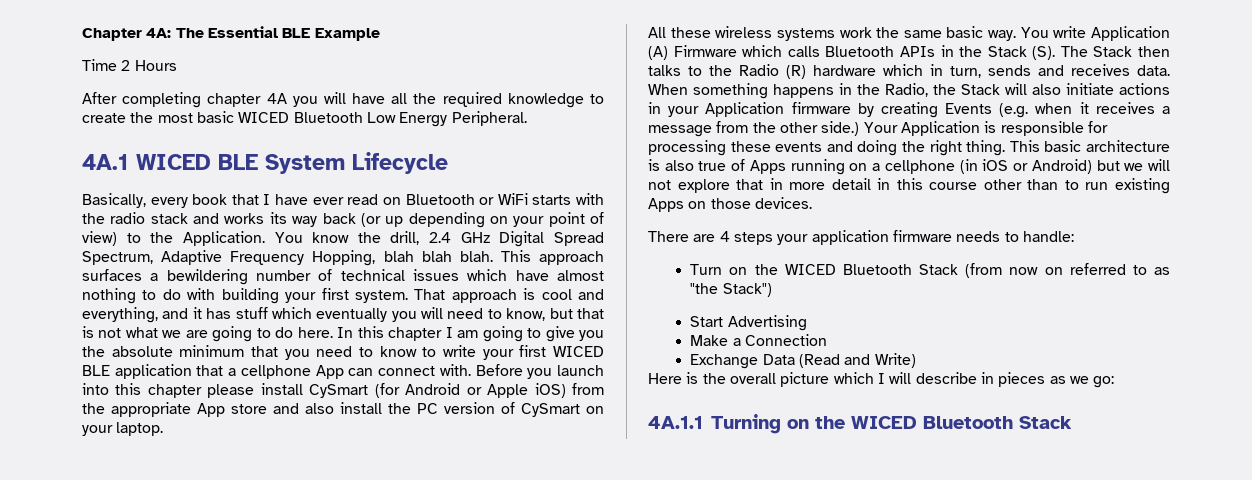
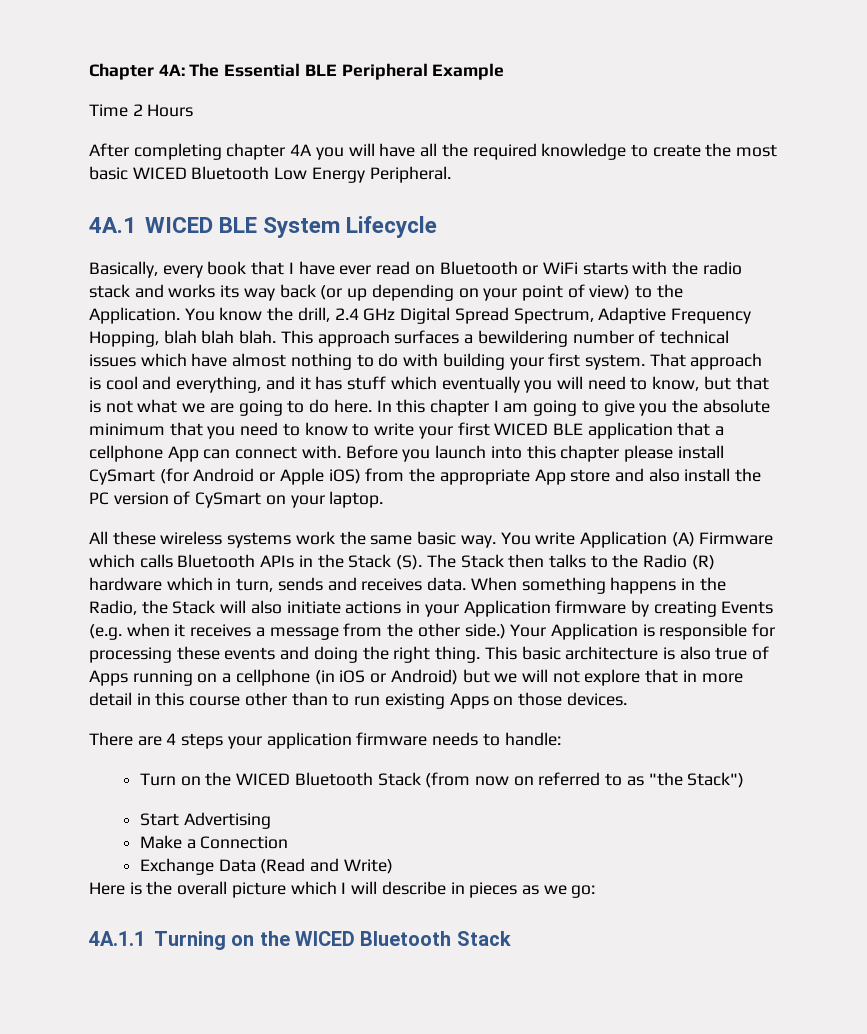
(311, 33) none -> [341,63,428,80] Peripheral

